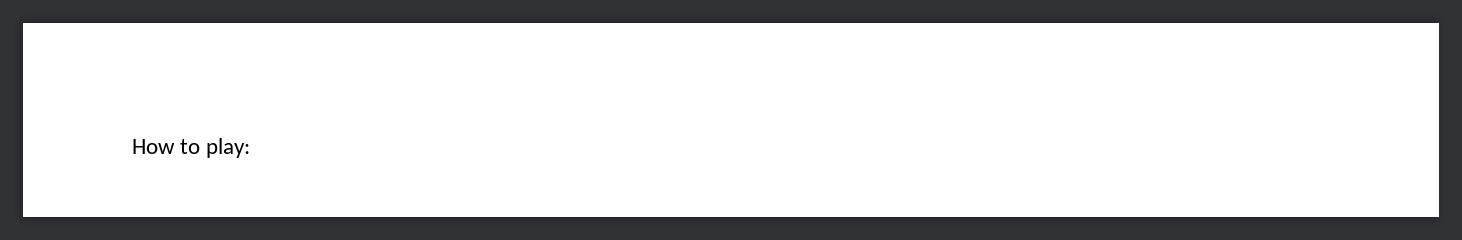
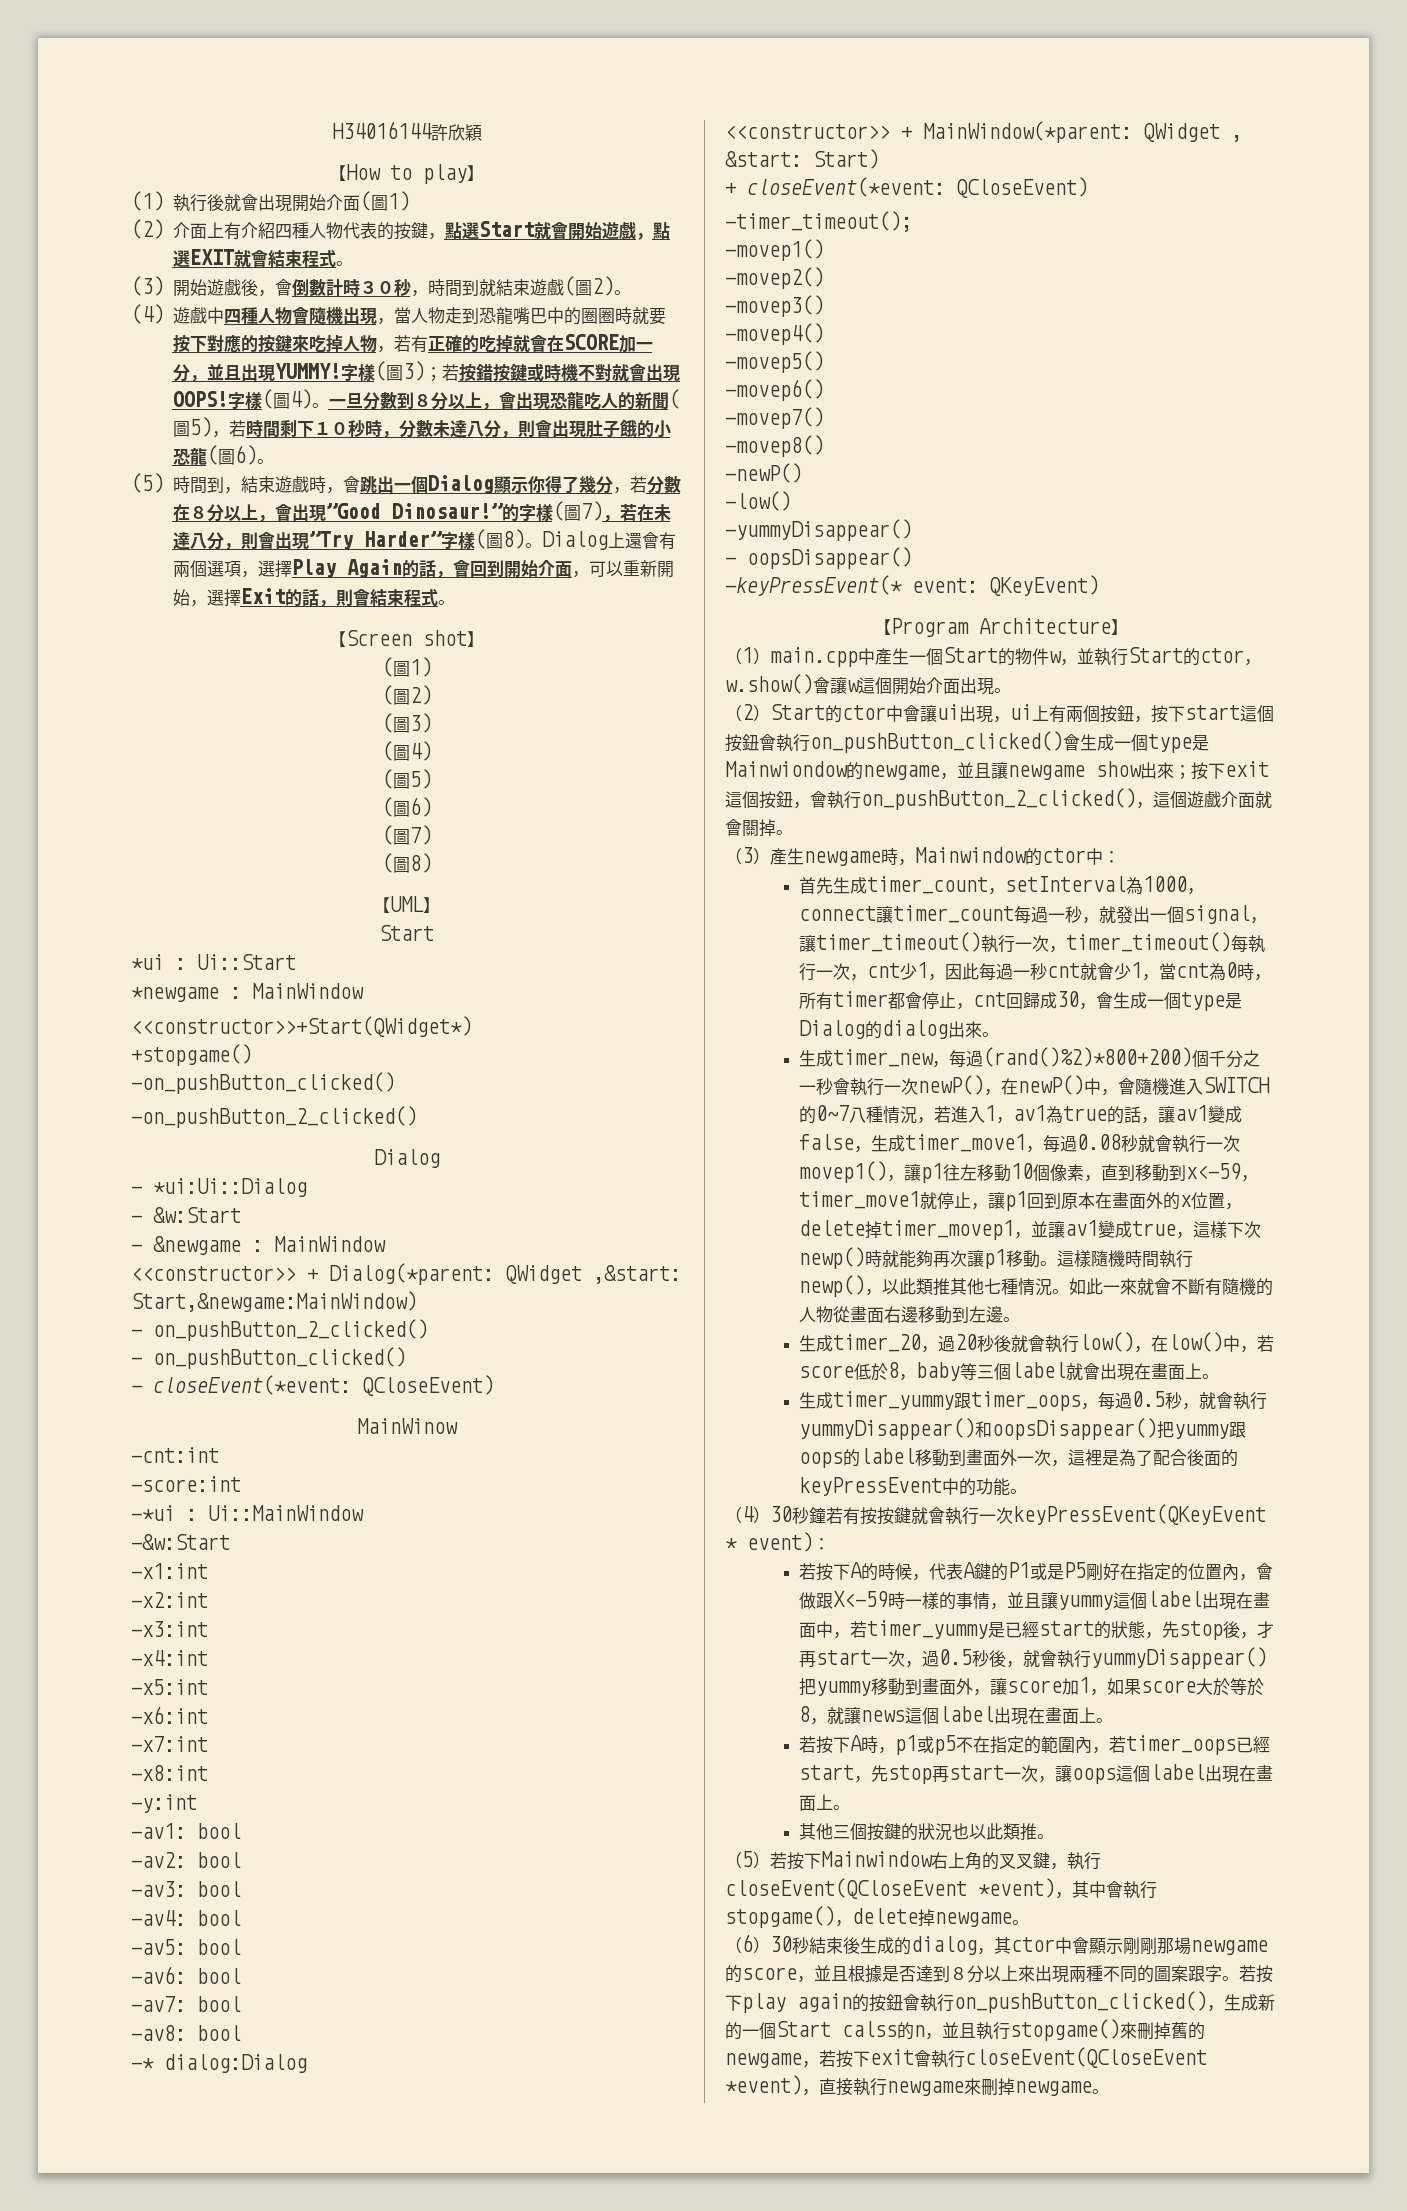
[132,138,251,158] How to play: -> [331,121,482,141] [329,164,484,184] [131,191,410,212] [131,219,670,240] [172,249,353,268] [131,276,631,297] [131,304,666,325] [172,334,653,353] [172,361,680,382] [172,389,680,410] [172,417,671,438] [172,445,274,465] [131,473,681,494] [172,501,671,522] [172,529,676,550] [172,559,674,578] [172,588,455,607] [329,630,484,647] [381,657,432,677] [381,685,432,705] [381,713,432,733] [381,741,432,761] [381,769,432,789] [381,797,432,817] [381,825,432,845] [381,853,432,873] [373,896,440,913] [379,925,434,941] [131,954,296,970] [131,983,364,1002] [131,1016,472,1037] [131,1044,252,1066] [131,1072,395,1094] [131,1106,417,1128] [373,1149,440,1168] [131,1178,307,1197] [131,1207,241,1223] [131,1236,386,1255] [131,1263,681,1285] [131,1291,417,1312] [131,1319,428,1341] [131,1347,406,1369] [131,1375,494,1396] [357,1418,458,1434] [131,1447,219,1463] [131,1476,241,1492] [131,1505,364,1521] [131,1534,230,1550] [131,1563,208,1579] [131,1592,208,1608] [131,1621,208,1637] [131,1650,208,1666] [131,1679,208,1695] [131,1706,208,1724] [131,1736,208,1752] [131,1765,208,1781] [131,1794,197,1813] [131,1823,241,1839] [131,1852,241,1868] [131,1881,241,1897] [131,1910,241,1926] [131,1939,241,1955] [131,1966,241,1984] [131,1996,241,2012] [131,2025,241,2041] [131,2054,307,2073] [725,121,1242,143] [725,149,879,169] [725,177,1088,198] [725,211,912,232] [725,239,824,261] [725,267,824,289] [725,295,824,317] [725,323,824,345] [725,351,824,373] [725,379,824,401] [725,407,824,429] [725,435,824,457] [725,463,802,483] [725,491,791,511] [725,519,912,541] [725,547,912,569] [725,575,1099,596] [873,618,1128,637] [725,647,1261,667] [725,674,1011,695] [725,704,1274,723] [725,731,1209,753] [725,761,1269,780] [725,788,1272,810] [725,819,793,837] [725,847,1120,866] [799,876,1205,895] [799,905,1268,924] [799,932,1266,953] [799,962,1272,981] [799,991,1243,1011] [799,1020,1000,1039] [799,1047,1261,1068] [799,1075,1271,1096] [799,1105,1243,1124] [799,1134,1241,1153] [799,1161,1259,1183] [799,1191,1243,1211] [799,1220,1262,1240] [799,1247,1194,1269] [799,1275,1274,1297] [799,1306,1021,1324] [799,1332,1275,1353] [799,1362,1220,1381] [799,1391,1268,1411] [799,1418,1247,1440] [799,1448,1239,1468] [799,1477,1028,1496] [725,1504,1266,1525] [725,1532,830,1552] [799,1562,1274,1581] [799,1591,1271,1610] [799,1620,1275,1640] [799,1647,1268,1669] [799,1677,1265,1696] [799,1706,1114,1725] [799,1735,1271,1755] [799,1764,1274,1784] [799,1794,851,1811] [799,1823,1055,1841] [725,1851,1101,1870] [725,1878,1157,1899] [725,1906,1029,1928] [725,1934,1268,1955] [725,1965,1273,1983] [725,1991,1275,2013] [725,2019,1205,2041] [725,2047,1207,2068] [725,2075,1109,2096] H34016144許欣穎 // 【How to play】 // (1)執行後就會出現開始介面(圖1) // (2)介面上有介紹四種人物代表的按鍵，點選Start就會開始遊戲，點選EXIT就會結束程式。 // (3)開始遊戲後，會倒數計時３０秒，時間到就結束遊戲(圖2)。 // (4)遊戲中四種人物會隨機出現，當人物走到恐龍嘴巴中的圈圈時就要按下對應的按鍵來吃掉人物，若有正確的吃掉就會在SCORE加一分，並且出現YUMMY!字樣(圖3)；若按錯按鍵或時機不對就會出現OOPS!字樣(圖4)。一旦分數到８分以上，會出現恐龍吃人的新聞(圖5)，若時間剩下１０秒時，分數未達八分，則會出現肚子餓的小恐龍(圖6)。 // (5)時間到，結束遊戲時，會跳出一個Dialog顯示你得了幾分，若分數在８分以上，會出現”Good Dinosaur!”的字樣(圖7)，若在未達八分，則會出現”Try Harder”字樣(圖8)。Dialog上還會有兩個選項，選擇Play Again的話，會回到開始介面，可以重新開始，選擇Exit的話，則會結束程式。 // 【Screen shot】 // (圖1) // (圖2) // (圖3) // (圖4) // (圖5) // (圖6) // (圖7) // (圖8) // 【UML】 // Start // *ui : Ui::Start // *newgame : MainWindow // <<constructor>>+Start(QWidget*) // +stopgame() // -on_pushButton_clicked() // -on_pushButton_2_clicked() // Dialog // - *ui:Ui::Dialog // - &w:Start // - &newgame : MainWindow // <<constructor>> + Dialog(*parent: QWidget ,&start: Start,&newgame:MainWindow) // - on_pushButton_2_clicked() // - on_pushButton_clicked() // - closeEvent(*event: QCloseEvent) // MainWinow // -cnt:int // -score:int // -*ui : Ui::MainWindow // -&w:Start // -x1:int // -x2:int // -x3:int // -x4:int // -x5:int // -x6:int // -x7:int // -x8:int // -y:int // -av1: bool // -av2: bool // -av3: bool // -av4: bool // -av5: bool // -av6: bool // -av7: bool // -av8: bool // -* dialog:Dialog // <<constructor>> + MainWindow(*parent: QWidget , &start: Start) // + closeEvent(*event: QCloseEvent) // -timer_timeout(); // -movep1() // -movep2() // -movep3() // -movep4() // -movep5() // -movep6() // -movep7() // -movep8() // -newP() // -low() // -yummyDisappear() // - oopsDisappear() // -keyPressEvent(* event: QKeyEvent) // 【Program Architecture】 // （1）main.cpp中產生一個Start的物件w，並執行Start的ctor，w.show()會讓w這個開始介面出現。 // （2）Start的ctor中會讓ui出現，ui上有兩個按鈕，按下start這個按鈕會執行on_pushButton_clicked()會生成一個type是Mainwiondow的newgame，並且讓newgame show出來；按下exit這個按鈕，會執行on_pushButton_2_clicked()，這個遊戲介面就會關掉。 // （3）產生newgame時，Mainwindow的ctor中： // 首先生成timer_count，setInterval為1000，connect讓timer_count每過一秒，就發出一個signal，讓timer_timeout()執行一次，timer_timeout()每執行一次，cnt少1，因此每過一秒cnt就會少1，當cnt為0時，所有timer都會停止，cnt回歸成30，會生成一個type是Dialog的dialog出來。 // 生成timer_new，每過(rand()%2)*800+200)個千分之一秒會執行一次newP()，在newP()中，會隨機進入SWITCH的0~7八種情況，若進入1，av1為true的話，讓av1變成false，生成timer_move1，每過0.08秒就會執行一次movep1()，讓p1往左移動10個像素，直到移動到x<-59，timer_move1就停止，讓p1回到原本在畫面外的x位置，delete掉timer_movep1，並讓av1變成true，這樣下次newp()時就能夠再次讓p1移動。這樣隨機時間執行newp()，以此類推其他七種情況。如此一來就會不斷有隨機的人物從畫面右邊移動到左邊。 // 生成timer_20，過20秒後就會執行low()，在low()中，若score低於8，baby等三個label就會出現在畫面上。 // 生成timer_yummy跟timer_oops，每過0.5秒，就會執行yummyDisappear()和oopsDisappear()把yummy跟oops的label移動到畫面外一次，這裡是為了配合後面的keyPressEvent中的功能。 // （4）30秒鐘若有按按鍵就會執行一次keyPressEvent(QKeyEvent * event)： // 若按下A的時候，代表A鍵的P1或是P5剛好在指定的位置內，會做跟X<-59時一樣的事情，並且讓yummy這個label出現在畫面中，若timer_yummy是已經start的狀態，先stop後，才再start一次，過0.5秒後，就會執行yummyDisappear()把yummy移動到畫面外，讓score加1，如果score大於等於8，就讓news這個label出現在畫面上。 // 若按下A時，p1或p5不在指定的範圍內，若timer_oops已經start，先stop再start一次，讓oops這個label出現在畫面上。 // 其他三個按鍵的狀況也以此類推。 // （5）若按下Mainwindow右上角的叉叉鍵，執行closeEvent(QCloseEvent *event)，其中會執行stopgame()，delete掉newgame。 // （6）30秒結束後生成的dialog，其ctor中會顯示剛剛那場newgame的score，並且根據是否達到８分以上來出現兩種不同的圖案跟字。若按下play again的按鈕會執行on_pushButton_clicked()，生成新的一個Start calss的n，並且執行stopgame()來刪掉舊的newgame，若按下exit會執行closeEvent(QCloseEvent *event)，直接執行newgame來刪掉newgame。

